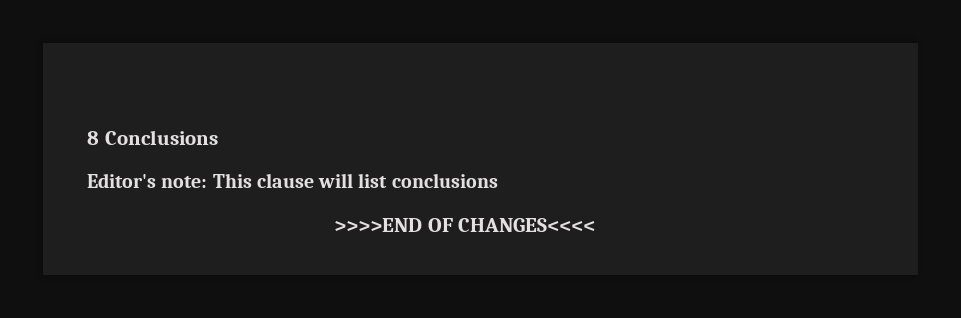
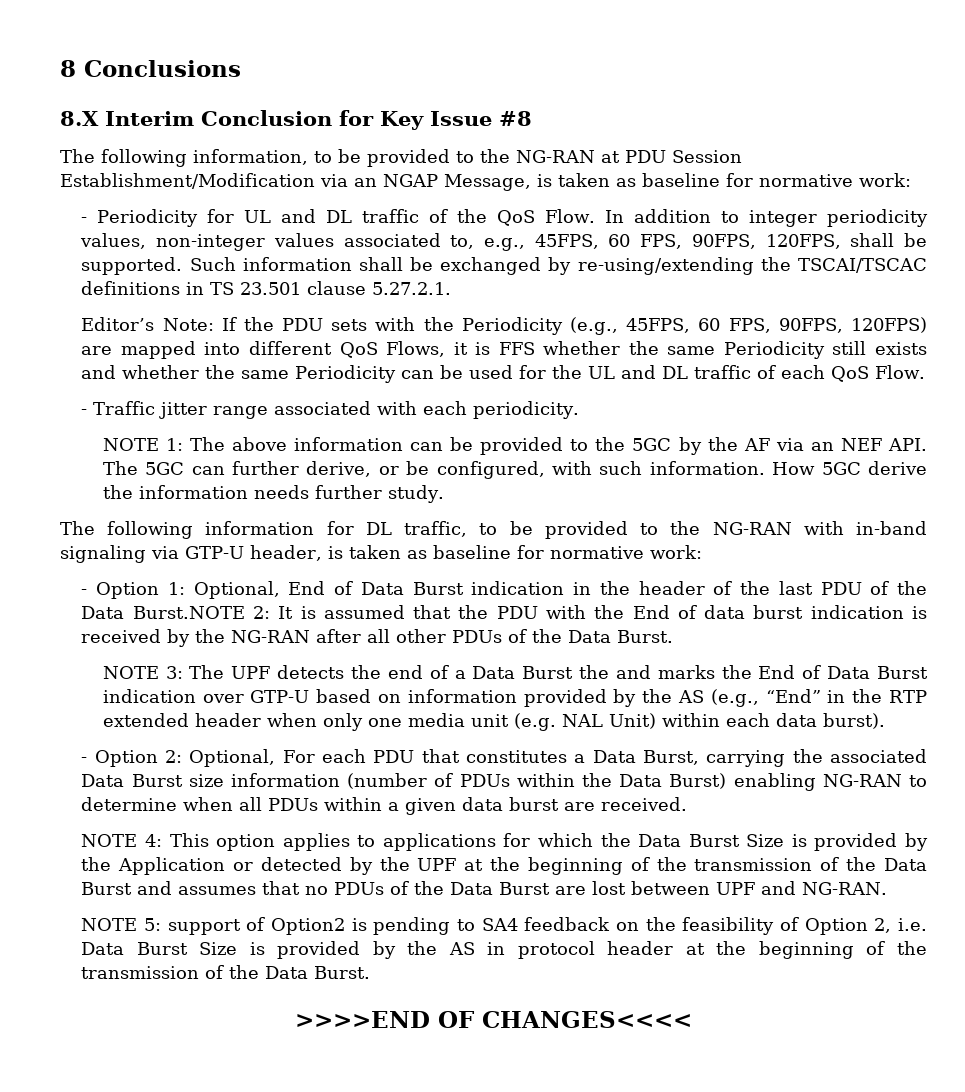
[87,173,498,188] Editor's note: This clause will list conclusions -> [60,110,532,130] [60,149,742,167] [60,173,911,191] [81,209,928,227] [80,233,927,251] [81,257,927,275] [81,281,452,295] [81,317,928,335] [81,341,927,359] [81,365,926,383] [81,401,580,419] [102,437,927,455] [102,461,928,479] [102,485,444,503] [60,521,928,539] [60,545,702,563] [81,581,927,599] [81,605,927,619] [81,629,674,647] [102,665,929,679] [102,689,927,707] [102,713,885,731] [81,749,927,767] [81,773,927,791] [81,797,688,815] [81,833,928,851] [81,857,928,875] [81,881,888,895] [81,917,927,935] [81,941,928,959] [81,965,371,979] 8.X Interim Conclusion for Key Issue #8 // The following information, to be provided to the NG-RAN at PDU Session Establishment/Modification via an NGAP Message, is taken as baseline for normative work: // - Periodicity for UL and DL traffic of the QoS Flow. In addition to integer periodicity values, non-integer values associated to, e.g., 45FPS, 60 FPS, 90FPS, 120FPS, shall be supported. Such information shall be exchanged by re-using/extending the TSCAI/TSCAC definitions in TS 23.501 clause 5.27.2.1. // Editor’s Note: If the PDU sets with the Periodicity (e.g., 45FPS, 60 FPS, 90FPS, 120FPS) are mapped into different QoS Flows, it is FFS whether the same Periodicity still exists and whether the same Periodicity can be used for the UL and DL traffic of each QoS Flow. // - Traffic jitter range associated with each periodicity. // NOTE 1: The above information can be provided to the 5GC by the AF via an NEF API. The 5GC can further derive, or be configured, with such information. How 5GC derive the information needs further study. // The following information for DL traffic, to be provided to the NG-RAN with in-band signaling via GTP-U header, is taken as baseline for normative work: // - Option 1: Optional, End of Data Burst indication in the header of the last PDU of the Data Burst.NOTE 2: It is assumed that the PDU with the End of data burst indication is received by the NG-RAN after all other PDUs of the Data Burst. // NOTE 3: The UPF detects the end of a Data Burst the and marks the End of Data Burst indication over GTP-U based on information provided by the AS (e.g., “End” in the RTP extended header when only one media unit (e.g. NAL Unit) within each data burst). // - Option 2: Optional, For each PDU that constitutes a Data Burst, carrying the associated Data Burst size information (number of PDUs within the Data Burst) enabling NG-RAN to determine when all PDUs within a given data burst are received. // NOTE 4: This option applies to applications for which the Data Burst Size is provided by the Application or detected by the UPF at the beginning of the transmission of the Data Burst and assumes that no PDUs of the Data Burst are lost between UPF and NG-RAN. // NOTE 5: support of Option2 is pending to SA4 feedback on the feasibility of Option 2, i.e. Data Burst Size is provided by the AS in protocol header at the beginning of the transmission of the Data Burst.

